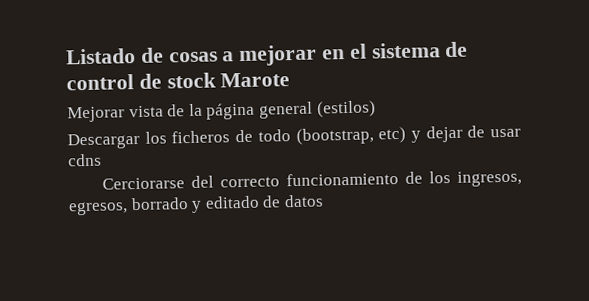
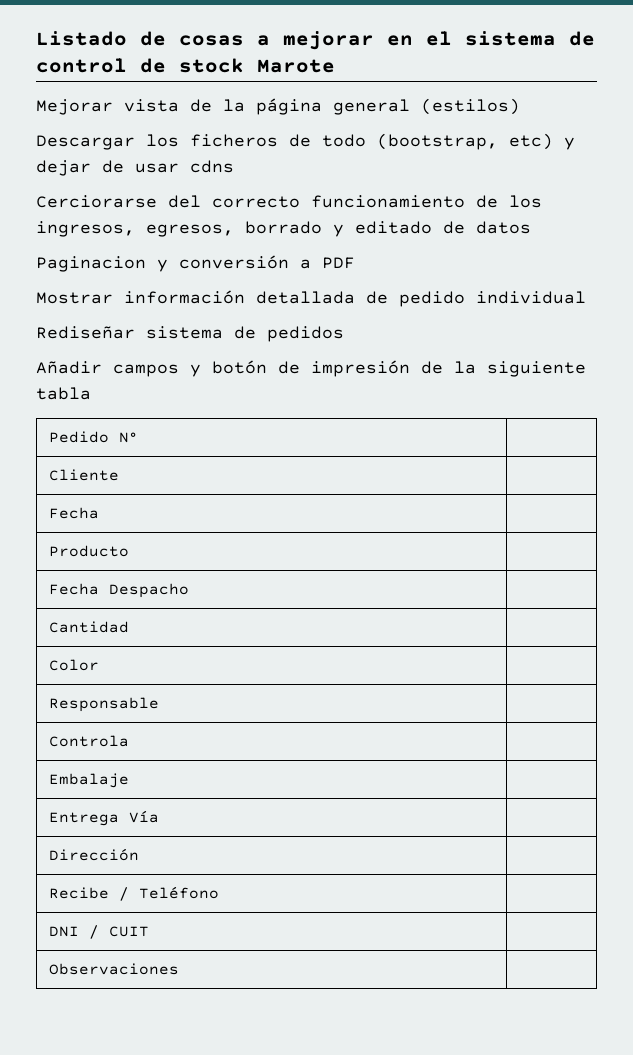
(324, 201) none -> [36,255,355,272] [36,290,586,307] [36,326,344,342] [36,360,586,377] [36,387,91,400] [49,431,140,443] [49,469,120,481] [49,507,100,519] [49,545,130,557] [49,583,190,598] [49,621,130,633] [49,659,100,671] [49,697,160,712] [49,735,130,747] [49,773,130,788] [49,810,160,826] [49,848,140,861] [49,886,220,901] [49,925,150,939] [49,963,180,975] // Paginacion y conversión a PDF // Mostrar información detallada de pedido individual // Rediseñar sistema de pedidos // Añadir campos y botón de impresión de la siguiente tabla // Pedido N° | // Cliente | // Fecha | // Producto | // Fecha Despacho | // Cantidad | // Color | // Responsable | // Controla | // Embalaje | // Entrega Vía | // Dirección | // Recibe / Teléfono | // DNI / CUIT | // Observaciones |

